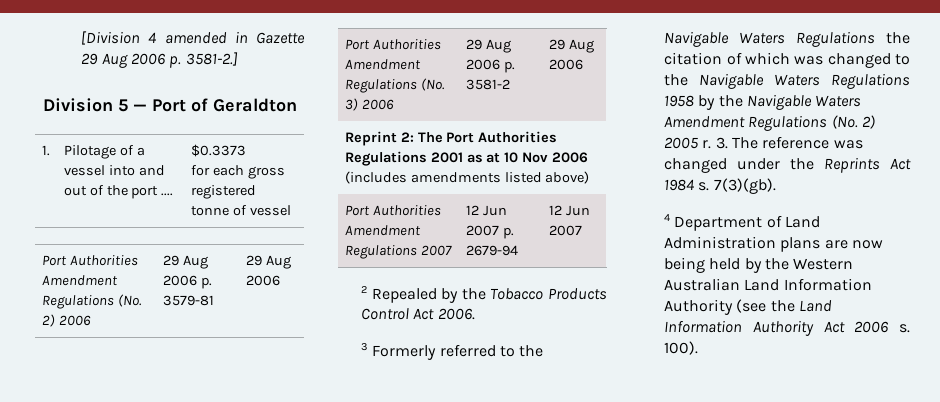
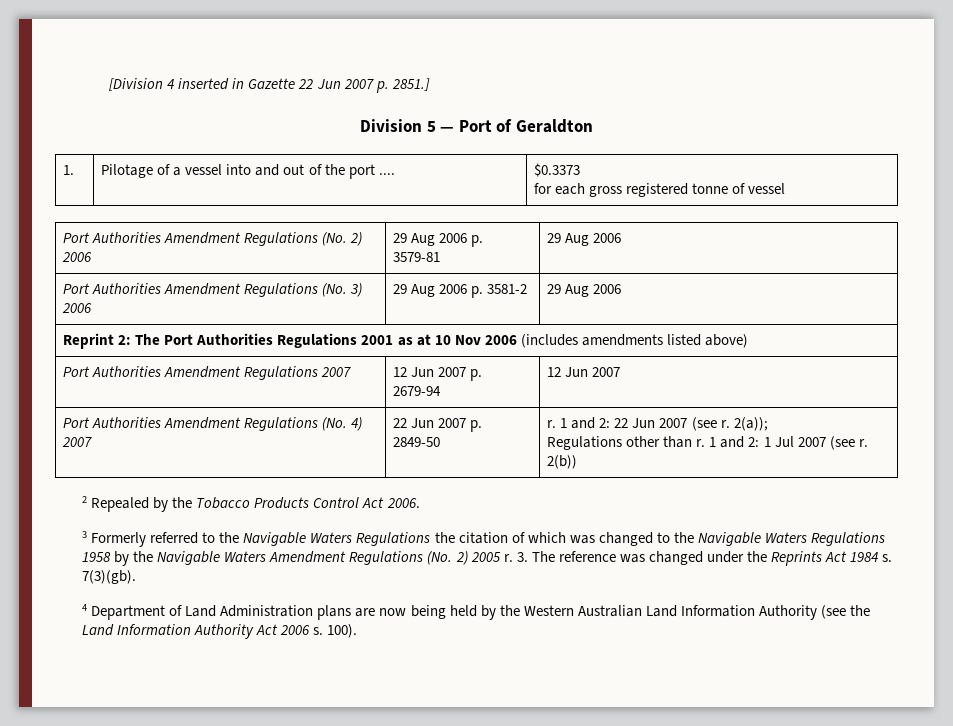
[164,32,227,44] amended -> [178,78,230,90] inserted
[81,52,238,68] 29 Aug 2006 p. 3581-2.] -> [298,78,430,93] 22 Jun 2007 p. 2851.]
(582, 230) none -> [63,417,363,431] [62,437,93,447] [393,418,483,432] [393,437,441,447] [547,417,768,431] [547,436,868,450] [547,455,578,469] // Port Authorities Amendment Regulations (No. 4) 2007 | 22 Jun 2007 p. 2849-50 | r. 1 and 2: 22 Jun 2007 (see r. 2(a)); // Regulations other than r. 1 and 2: 1 Jul 2007 (see r. 2(b))

